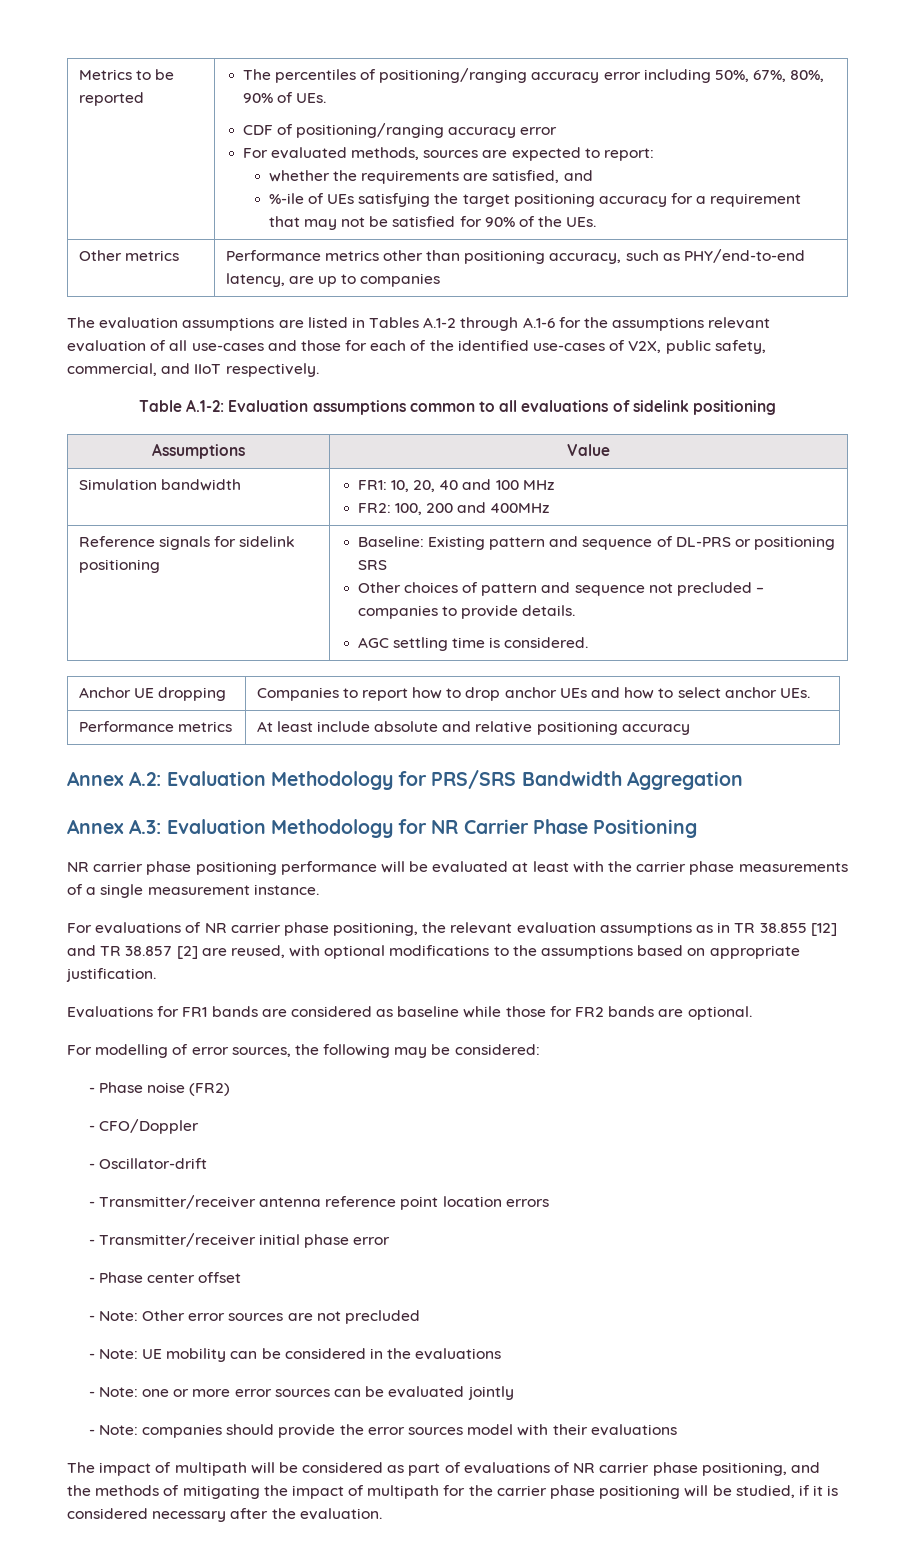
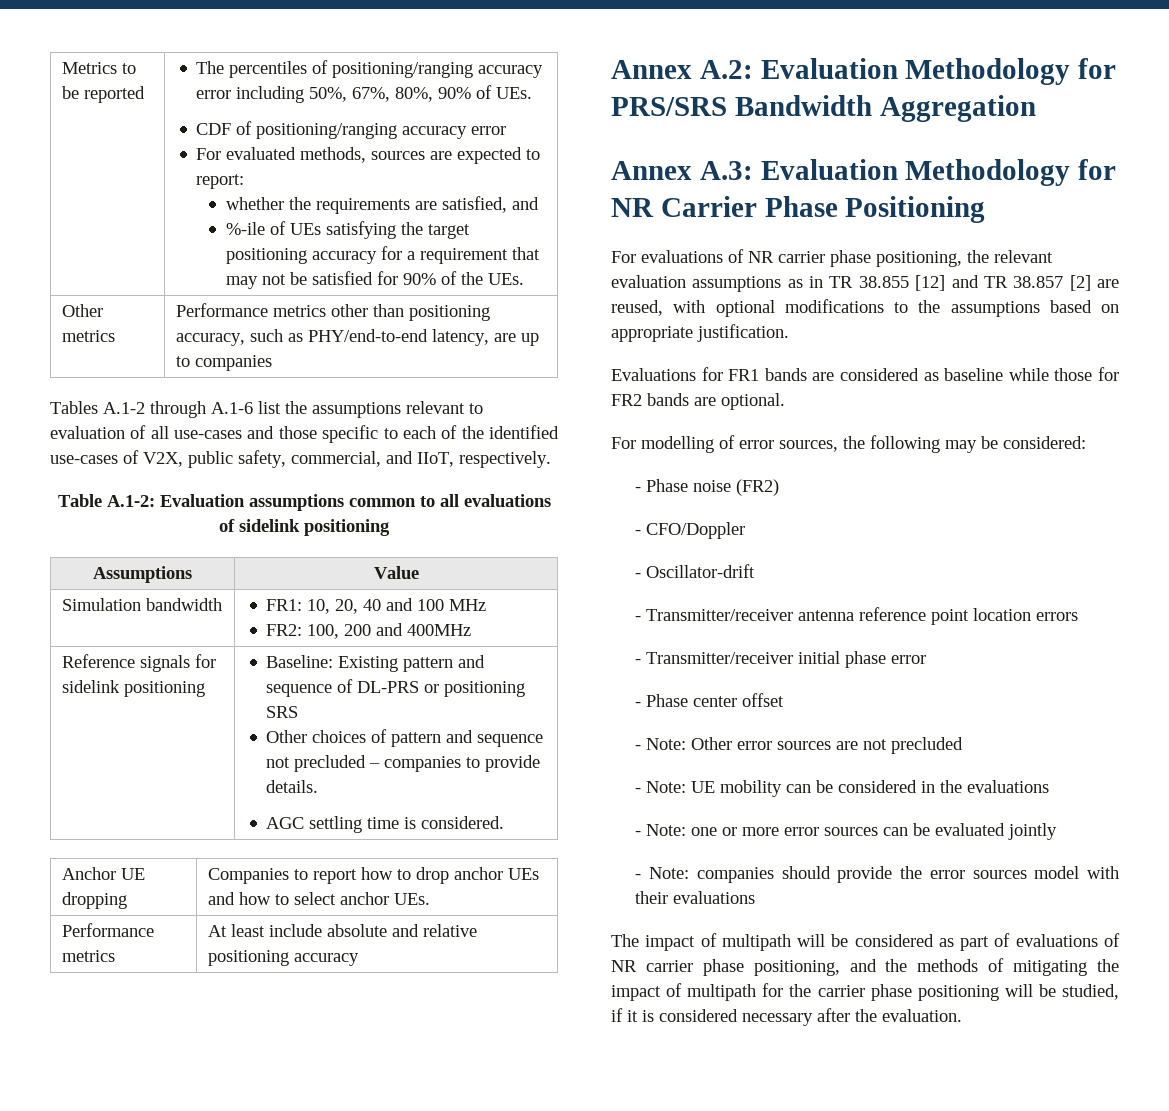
[67,317,365,331] The evaluation assumptions are listed in -> (273, 363) none
[558,317,581,328] for -> [258,401,281,414] list
(771, 323) none -> [469,403,483,414] to
[345,340,368,351] for -> [322,425,398,443] specific to
[194,364,222,374] IIoT -> [417,452,454,467] IIoT,
[67,861,848,875] [67,884,319,898] // NR carrier phase positioning performance will be evaluated at least with the carrier phase measurements of a single measurement instance. -> (986, 209) none

